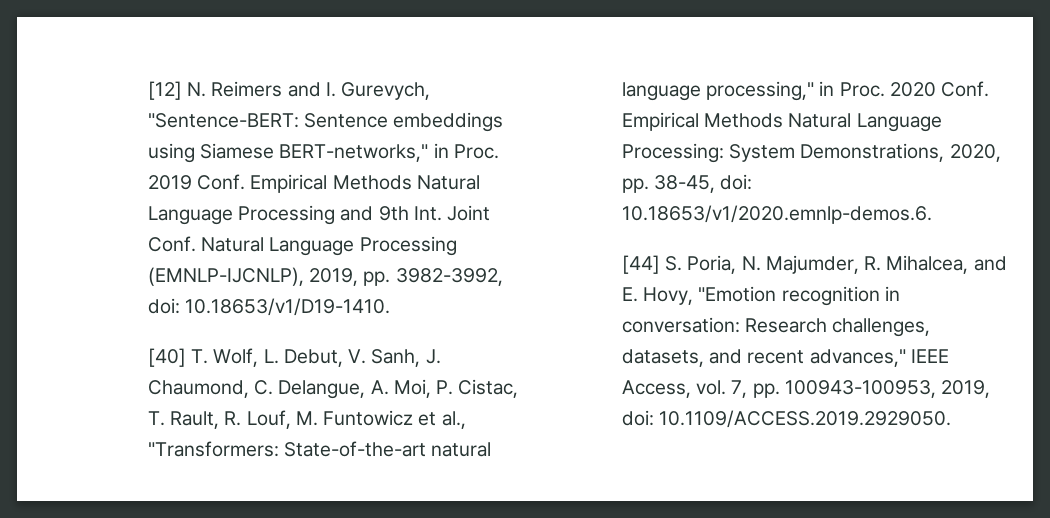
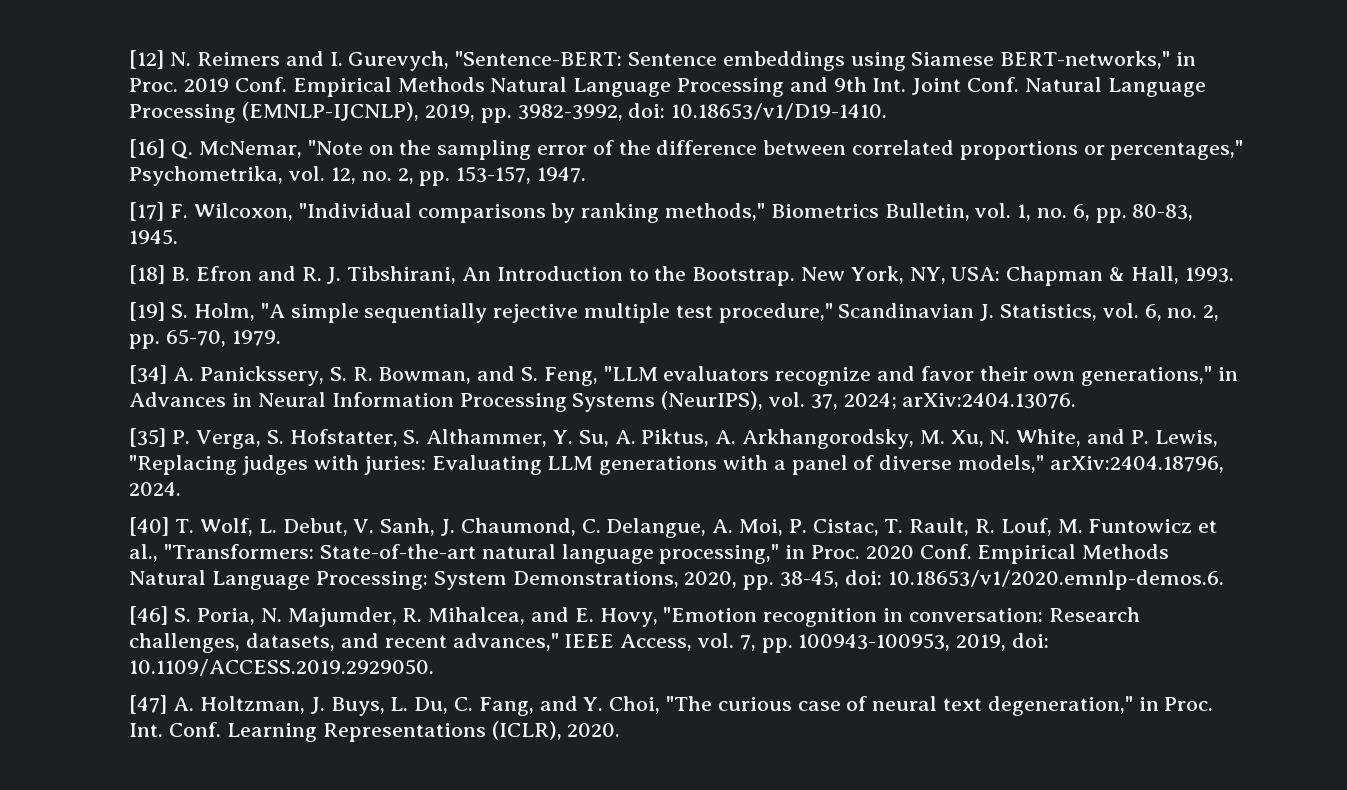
(390, 307) none -> [129,139,1244,160] [129,166,586,186] [129,202,1194,223] [129,229,179,245] [129,265,1234,286] [129,302,1220,323] [129,329,281,349] [129,365,1238,386] [129,391,1077,412] [129,428,1218,449] [129,455,1224,475] [129,482,182,496] // [16] Q. McNemar, "Note on the sampling error of the difference between correlated proportions or percentages," Psychometrika, vol. 12, no. 2, pp. 153-157, 1947. // [17] F. Wilcoxon, "Individual comparisons by ranking methods," Biometrics Bulletin, vol. 1, no. 6, pp. 80-83, 1945. // [18] B. Efron and R. J. Tibshirani, An Introduction to the Bootstrap. New York, NY, USA: Chapman & Hall, 1993. // [19] S. Holm, "A simple sequentially rejective multiple test procedure," Scandinavian J. Statistics, vol. 6, no. 2, pp. 65-70, 1979. // [34] A. Panickssery, S. R. Bowman, and S. Feng, "LLM evaluators recognize and favor their own generations," in Advances in Neural Information Processing Systems (NeurIPS), vol. 37, 2024; arXiv:2404.13076. // [35] P. Verga, S. Hofstatter, S. Althammer, Y. Su, A. Piktus, A. Arkhangorodsky, M. Xu, N. White, and P. Lewis, "Replacing judges with juries: Evaluating LLM generations with a panel of diverse models," arXiv:2404.18796, 2024.
[621,255,660,274] [44] -> [129,606,169,625] [46]
(951, 419) none -> [129,695,1214,716] [129,721,621,742] // [47] A. Holtzman, J. Buys, L. Du, C. Fang, and Y. Choi, "The curious case of neural text degeneration," in Proc. Int. Conf. Learning Representations (ICLR), 2020.

